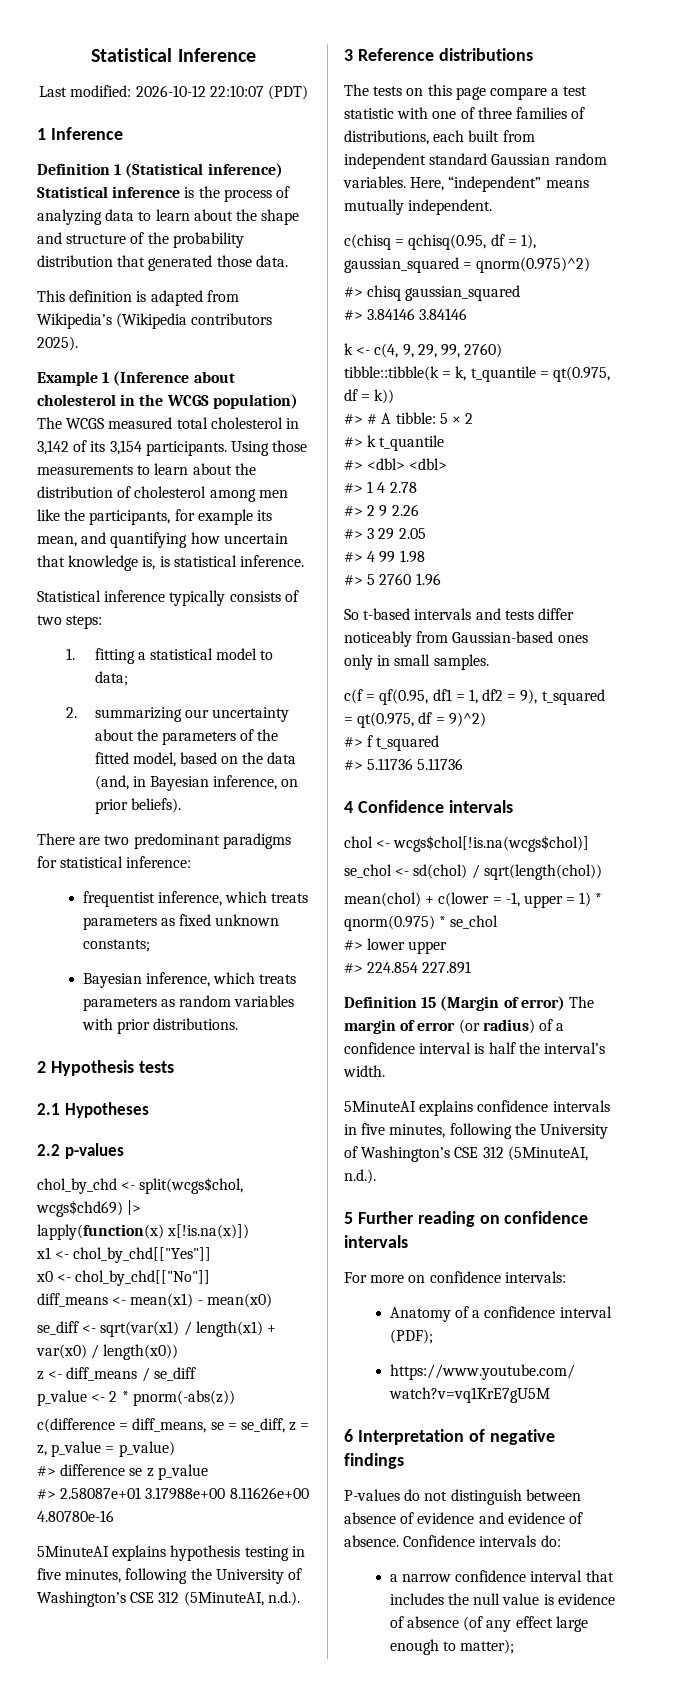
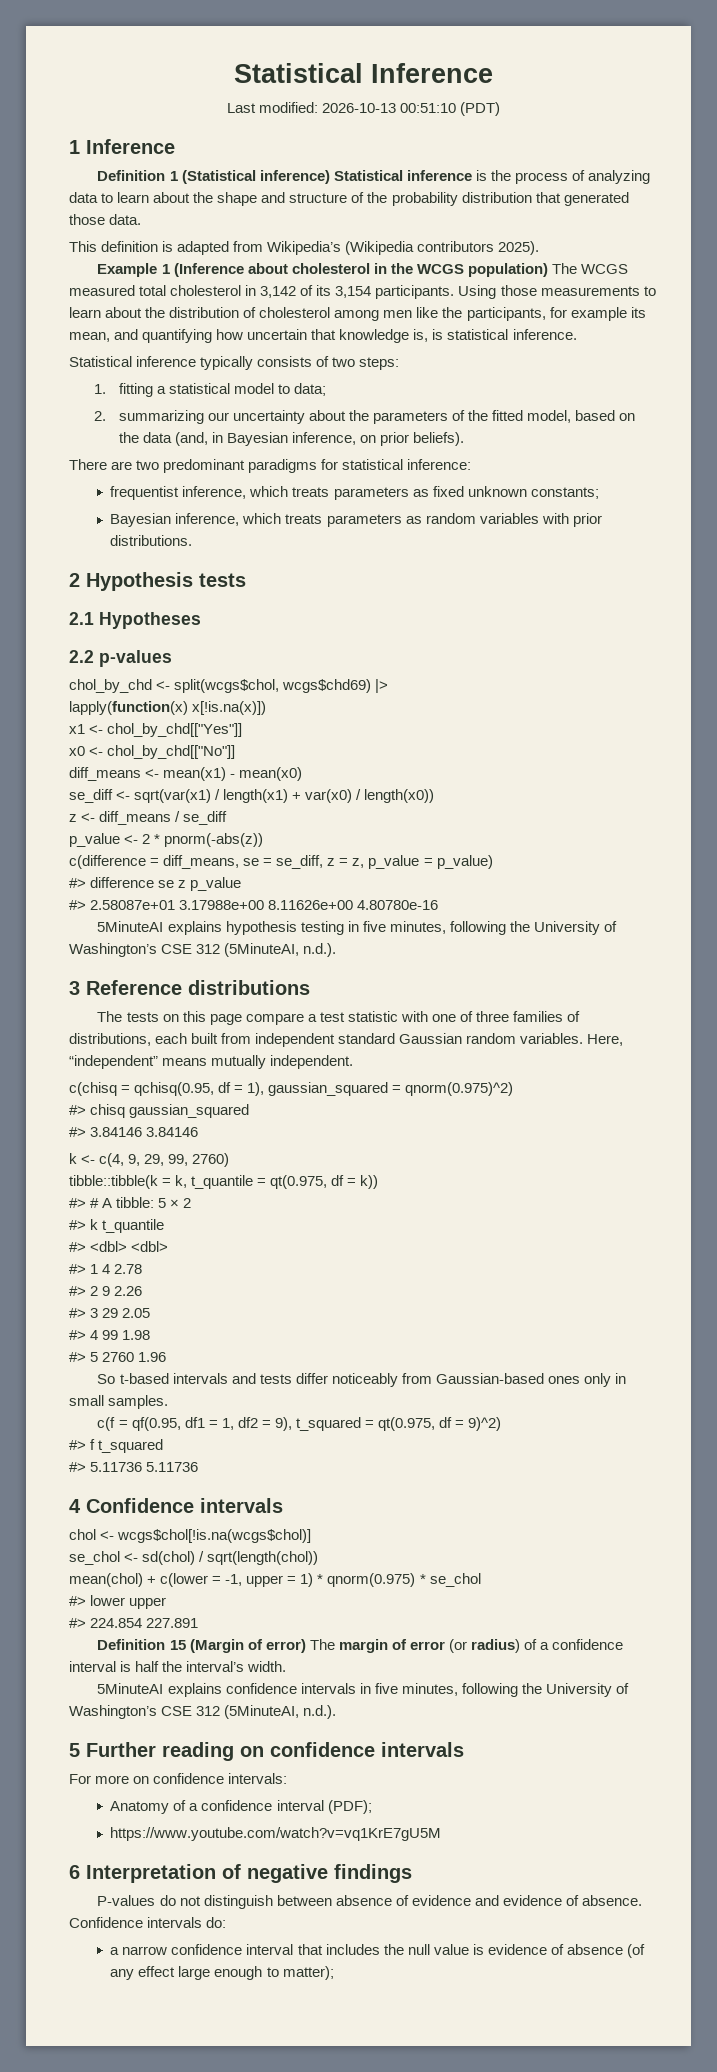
[135,85,264,97] 2026-10-12 22:10:07 -> [322,103,457,113] 2026-10-13 00:51:10

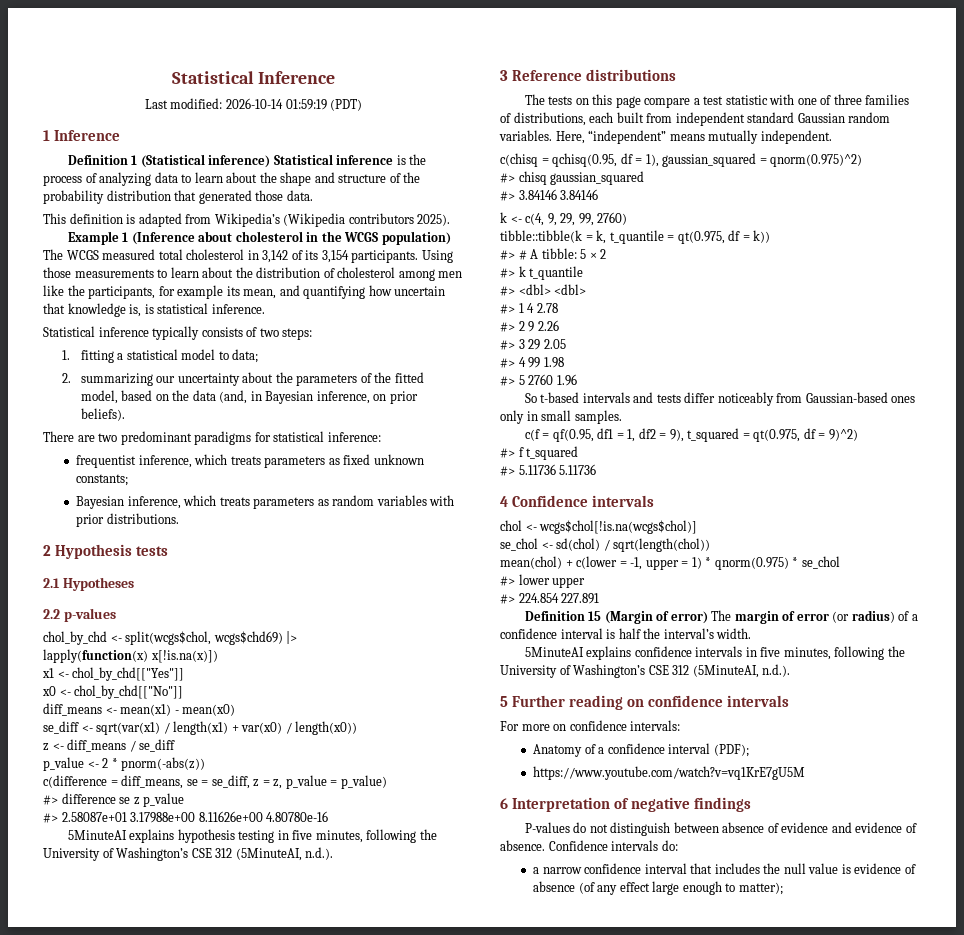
[322,103,457,113] 2026-10-13 00:51:10 -> [226,98,327,110] 2026-10-14 01:59:19

